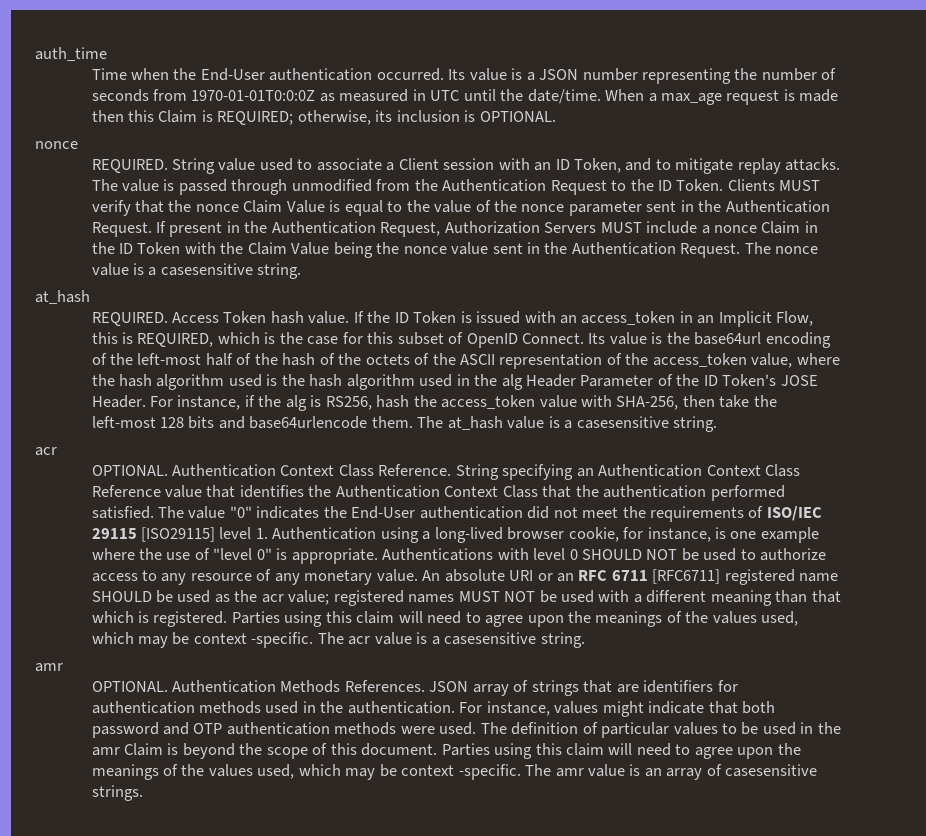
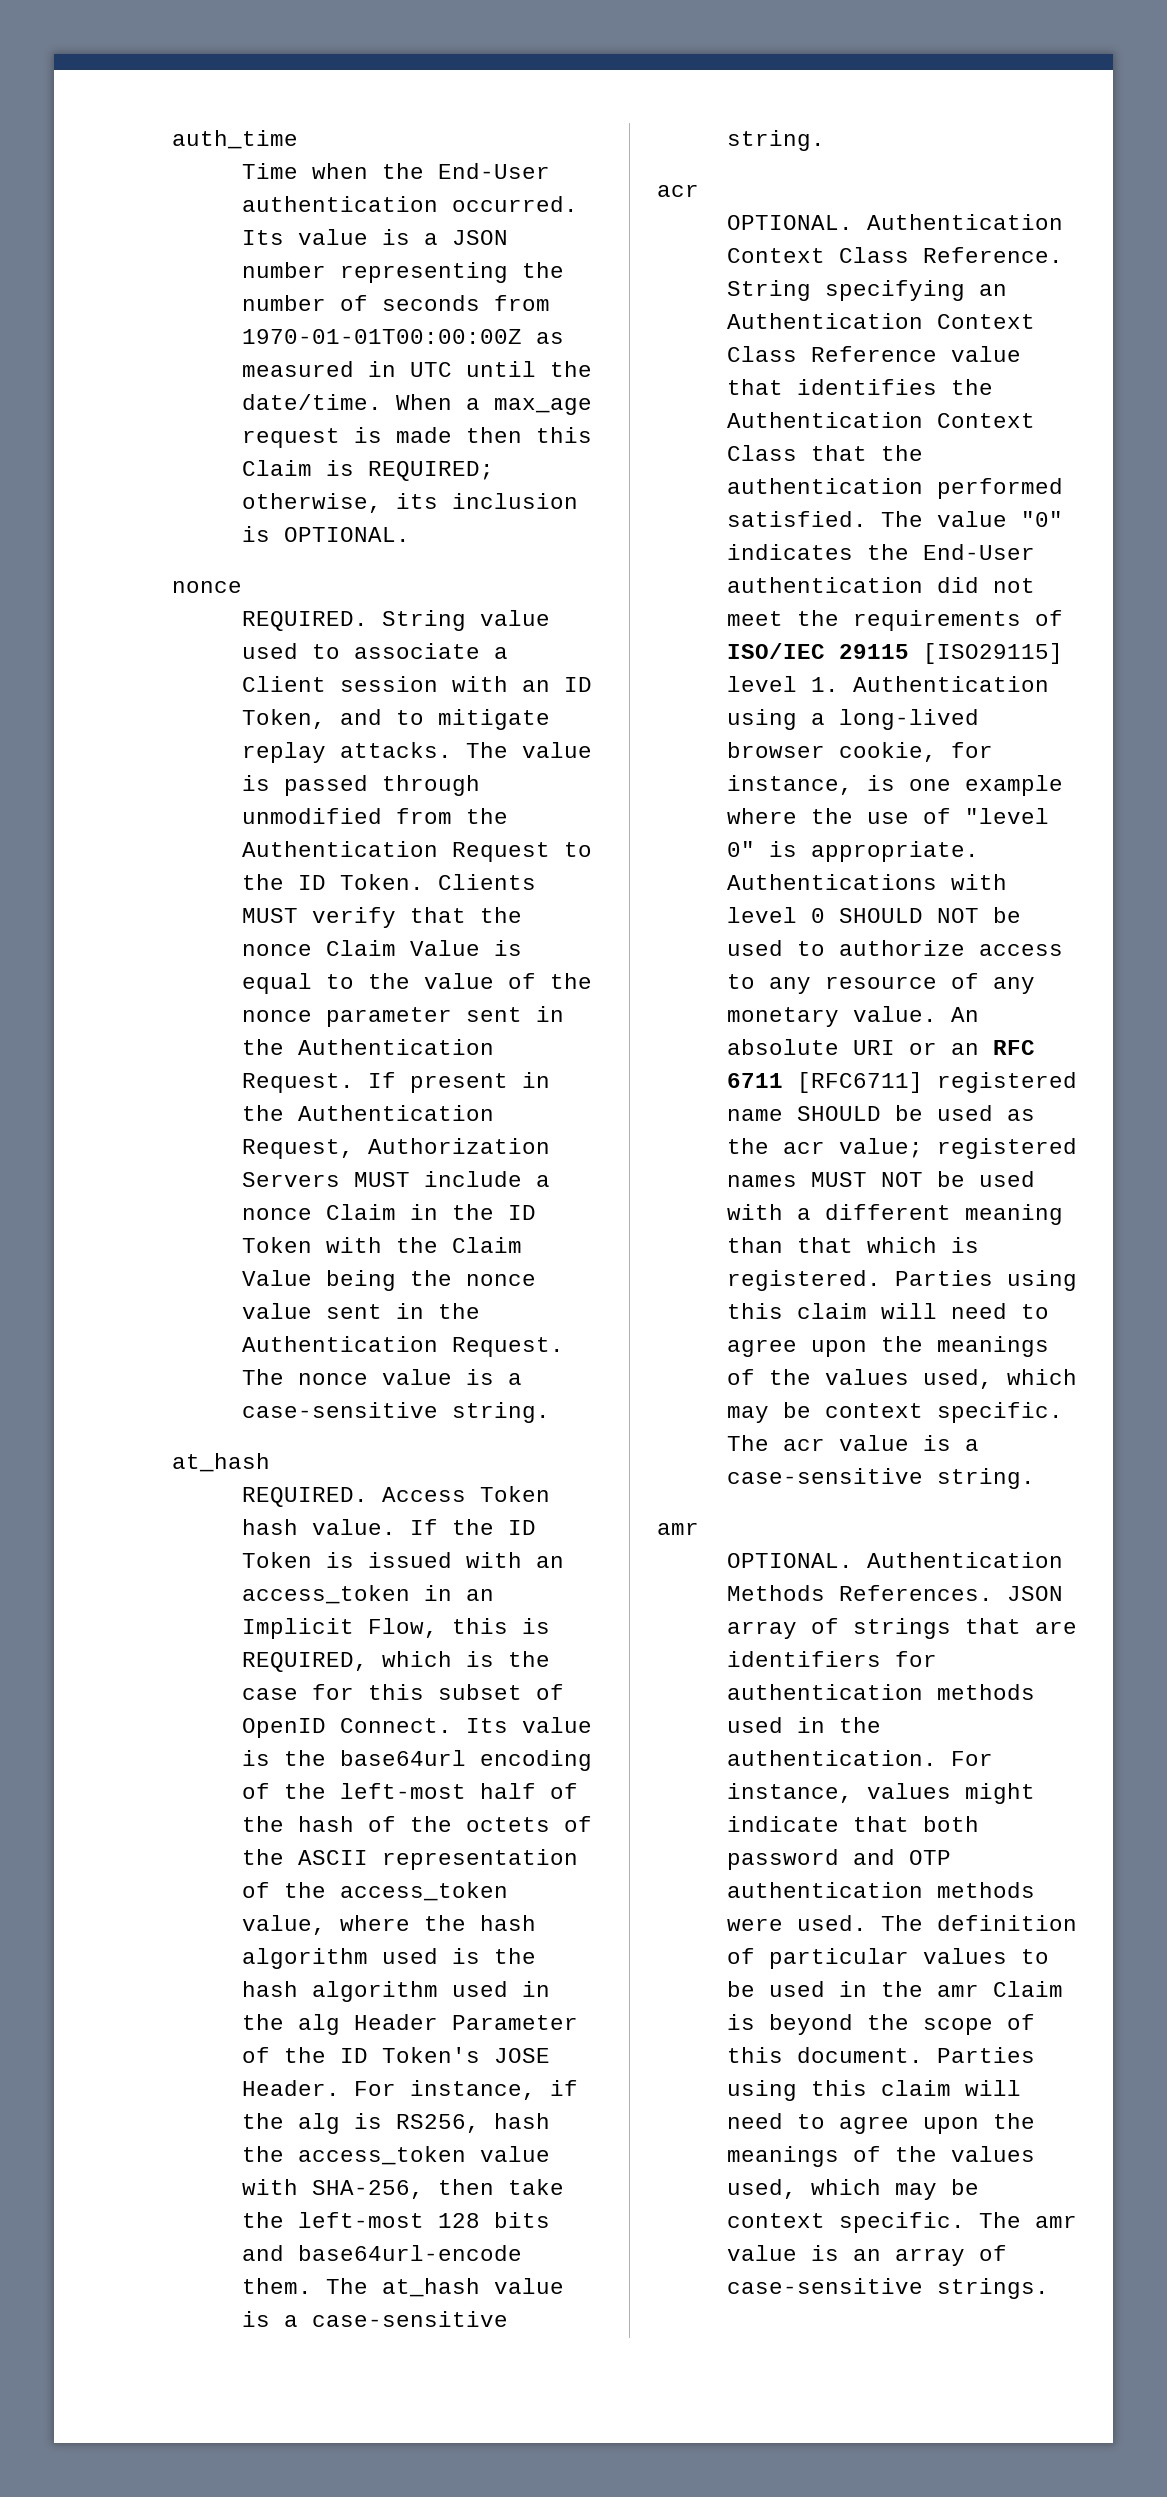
[191,90,316,101] 1970-01-01T0:0:0Z -> [241,329,522,344] 1970-01-01T00:00:00Z
[160,263,253,276] casesensitive -> [241,1402,438,1418] case-sensitive
[249,416,368,429] base64urlencode -> [297,2245,522,2261] base64url-encode
[576,416,669,429] casesensitive -> [311,2311,508,2327] case-sensitive
[251,632,314,648] -specific. -> [936,1402,1063,1423] specific.
[444,632,537,645] casesensitive -> [726,1468,923,1484] case-sensitive
[458,764,521,780] -specific. -> [838,2212,965,2233] specific.
[725,764,818,777] casesensitive -> [726,2278,923,2294] case-sensitive

